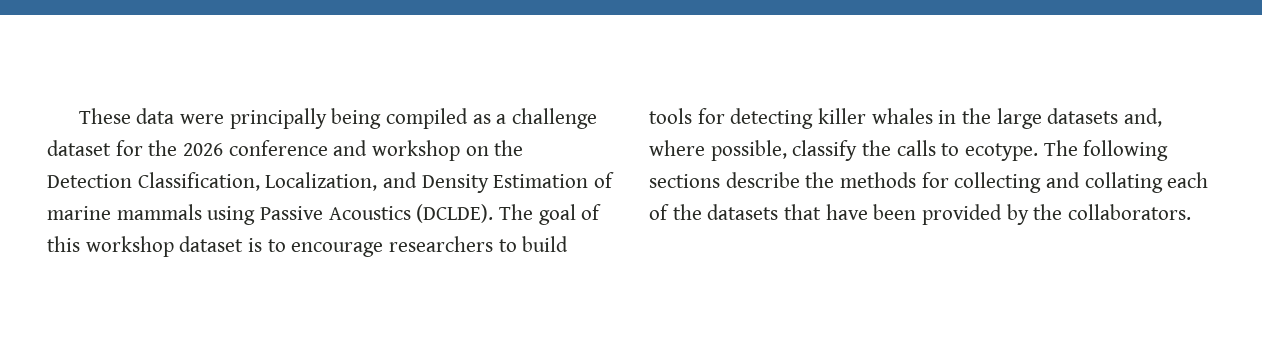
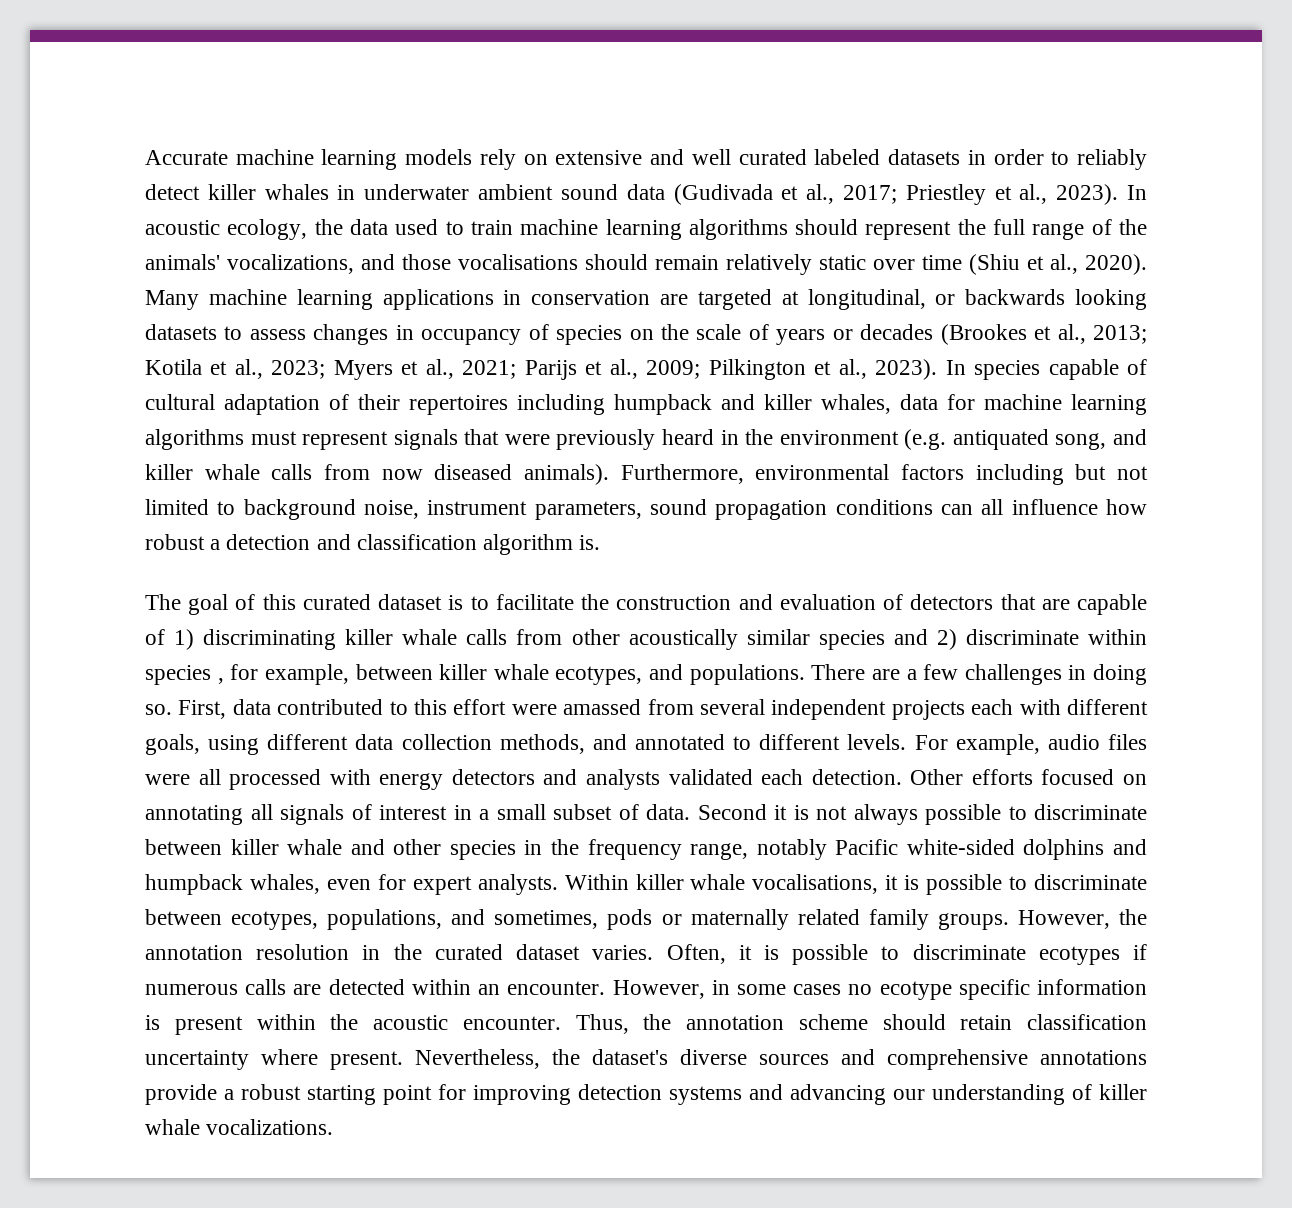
[78,108,597,129] [47,140,524,161] [47,172,615,193] [47,204,494,225] These data were principally being compiled as a challenge dataset for the 2026 conference and workshop on the Detection Classification, Localization, and Density Estimation of marine mammals using Passive Acoustics (DCLDE). -> [145,149,1148,170] [145,184,1147,205] [145,219,1147,240] [145,254,1147,275] [145,289,1147,310] [145,324,1147,345] [145,359,1148,380] [145,394,1147,415] [145,429,1147,450] [145,464,1148,485] [145,499,1148,520] [145,534,601,555] Accurate machine learning models rely on extensive and well curated labeled datasets in order to reliably detect killer whales in underwater ambient sound data (Gudivada et al., 2017; Priestley et al., 2023). In acoustic ecology, the data used to train machine learning algorithms should represent the full range of the animals' vocalizations, and those vocalisations should remain relatively static over time (Shiu et al., 2020). Many machine learning applications in conservation are targeted at longitudinal, or backwards looking datasets to assess changes in occupancy of species on the scale of years or decades (Brookes et al., 2013; Kotila et al., 2023; Myers et al., 2021; Parijs et al., 2009; Pilkington et al., 2023). In species capable of cultural adaptation of their repertoires including humpback and killer whales, data for machine learning algorithms must represent signals that were previously heard in the environment (e.g. antiquated song, and killer whale calls from now diseased animals). Furthermore, environmental factors including but not limited to background noise, instrument parameters, sound propagation conditions can all influence how robust a detection and classification algorithm is. //
[85,236,174,257] workshop -> [302,594,371,610] curated
[291,236,569,257] [649,108,1163,129] [649,140,1169,161] [649,172,1209,193] [649,204,1192,225] encourage researchers to build tools for detecting killer whales in the large datasets and, where possible, classify the calls to ecotype. The following sections describe the methods for collecting and collating each of the datasets that have been provided by the collaborators. -> [495,594,1147,615] [145,629,1147,650] [145,664,1147,685] [145,699,1148,720] [145,734,1147,755] [145,769,1147,790] [145,804,1147,825] [145,839,1147,860] [145,874,1147,895] [145,909,1147,930] [145,944,1147,965] [145,979,1147,1000] [145,1014,1147,1035] [145,1049,1147,1070] [145,1084,1147,1105] [145,1119,334,1135] facilitate the construction and evaluation of detectors that are capable of 1) discriminating killer whale calls from other acoustically similar species and 2) discriminate within species , for example, between killer whale ecotypes, and populations. There are a few challenges in doing so. First, data contributed to this effort were amassed from several independent projects each with different goals, using different data collection methods, and annotated to different levels. For example, audio files were all processed with energy detectors and analysts validated each detection. Other efforts focused on annotating all signals of interest in a small subset of data. Second it is not always possible to discriminate between killer whale and other species in the frequency range, notably Pacific white-sided dolphins and humpback whales, even for expert analysts. Within killer whale vocalisations, it is possible to discriminate between ecotypes, populations, and sometimes, pods or maternally related family groups. However, the annotation resolution in the curated dataset varies. Often, it is possible to discriminate ecotypes if numerous calls are detected within an encounter. However, in some cases no ecotype specific information is present within the acoustic encounter. Thus, the annotation scheme should retain classification uncertainty where present. Nevertheless, the dataset's diverse sources and comprehensive annotations provide a robust starting point for improving detection systems and advancing our understanding of killer whale vocalizations.

